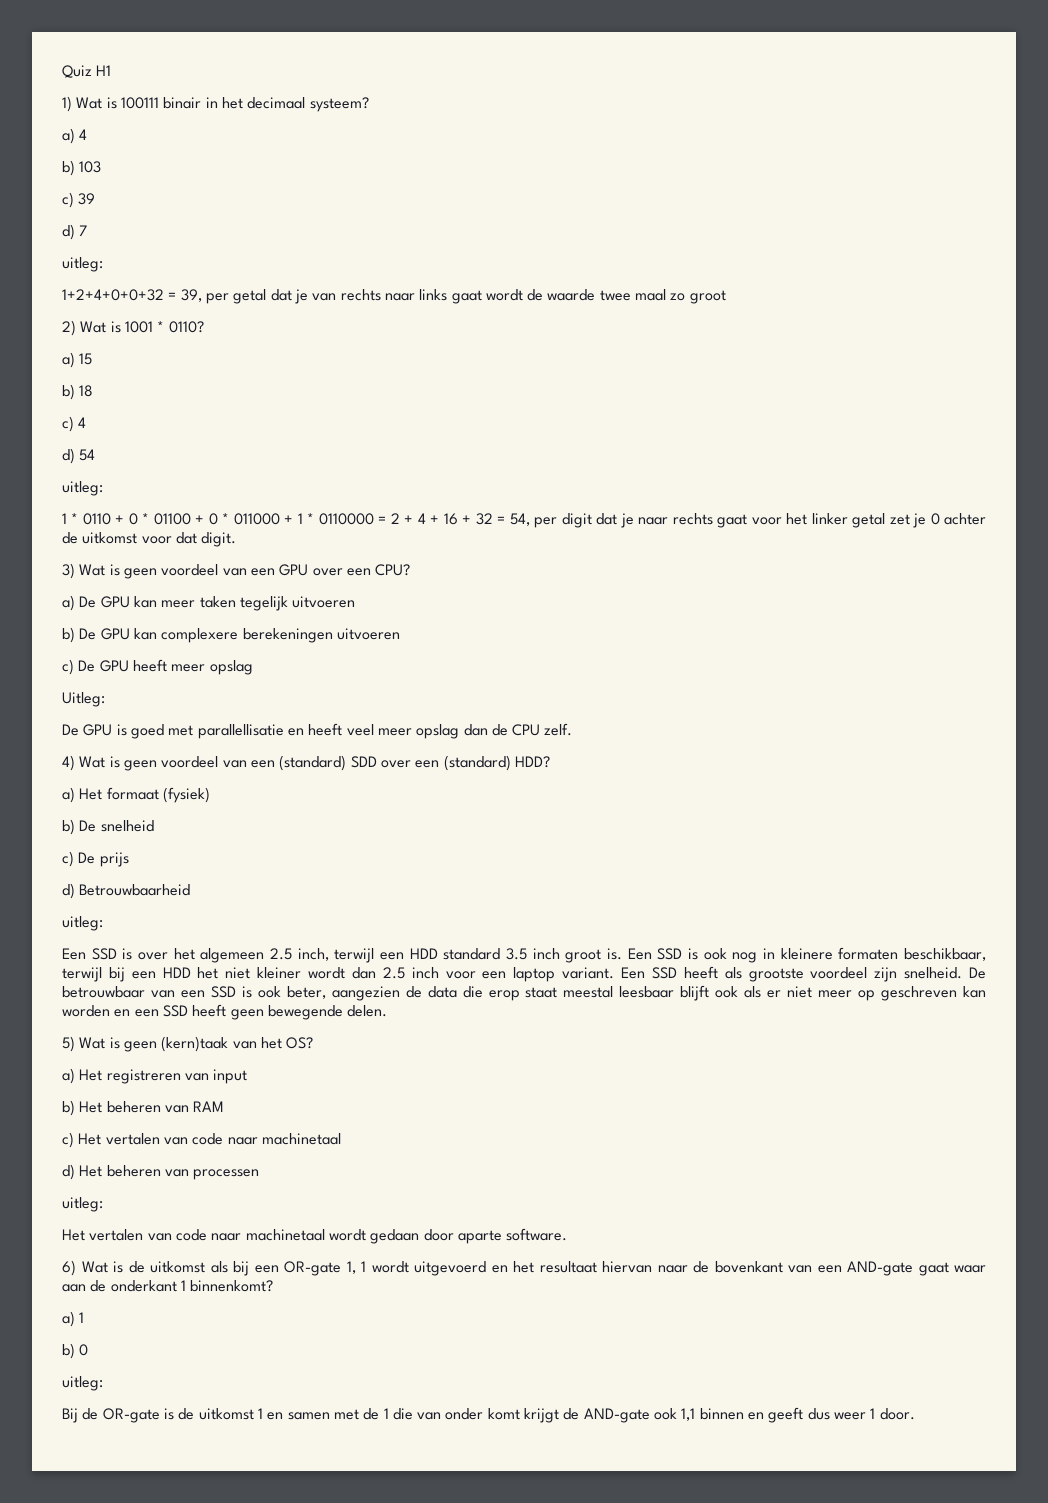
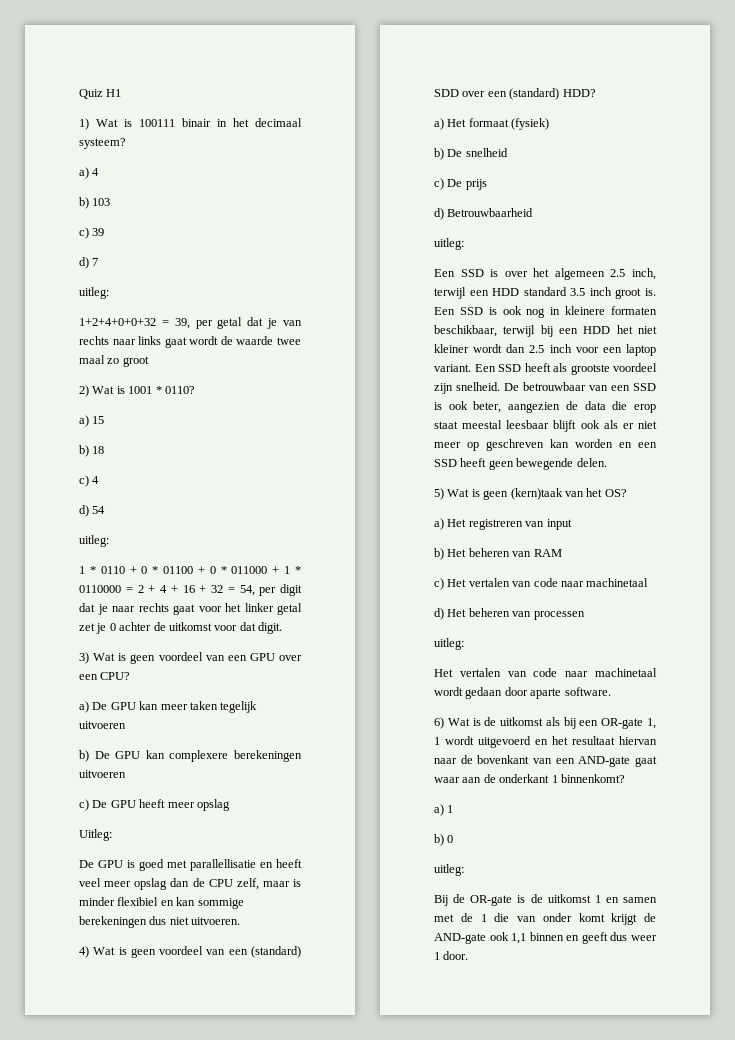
[544,723,573,736] zelf. -> [236,878,301,890] [79,897,244,909] [79,916,241,928] zelf, maar is minder flexibiel en kan sommige berekeningen dus niet uitvoeren.

